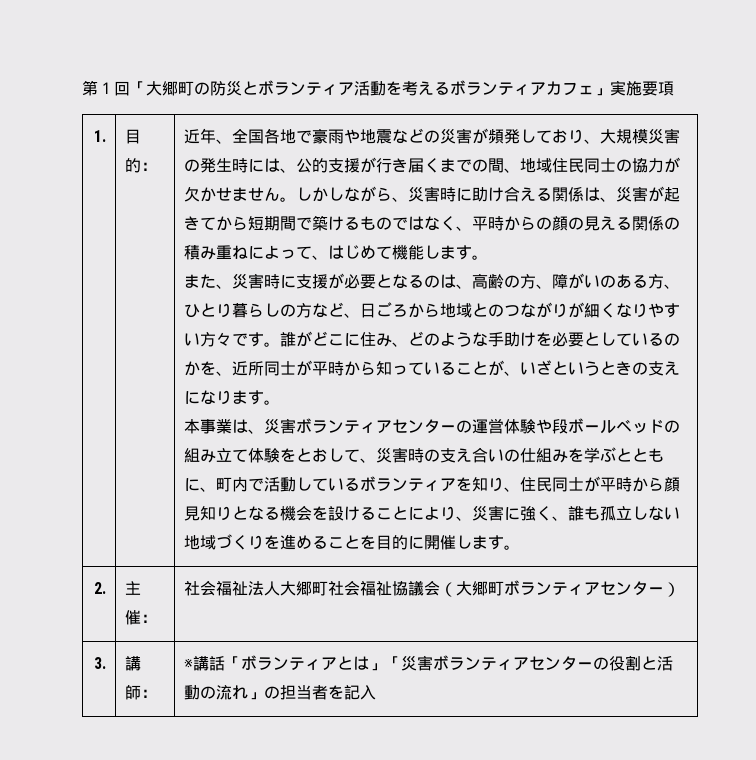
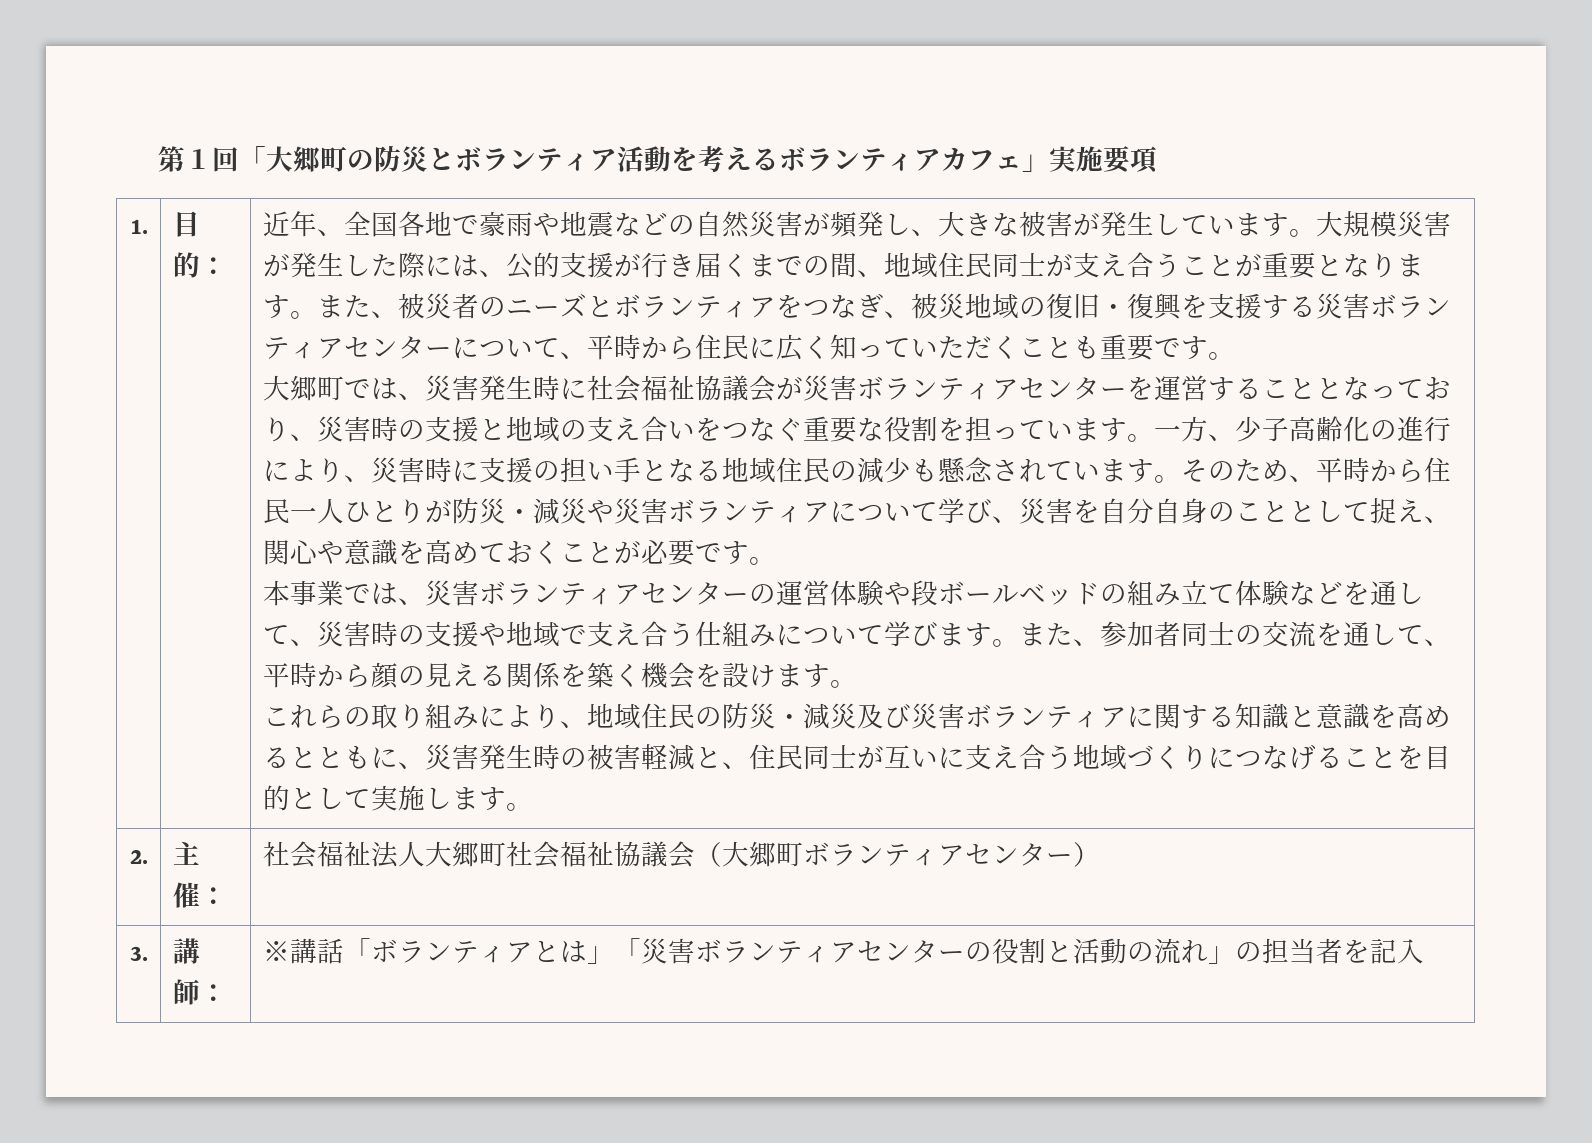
(441, 136) none -> [694,211,749,238] 自然
[536,128,681,144] [184,158,249,173] ており、大規模災害の発生時 -> [910,211,1451,237] [262,252,425,278] 、大きな被害が発生しています。大規模災害が発生した際
[616,157,681,173] [184,186,681,202] [184,215,681,231] [184,244,489,260] [184,273,681,289] [184,302,681,318] [184,331,681,347] [184,360,681,376] [184,390,249,405] の協力が欠かせません。しかしながら、災害時に助け合える関係は、災害が起きてから短期間で築けるものではなく、平時からの顔の見える関係の積み重ねによって、はじめて機能します。 // また、災害時に支援が必要となるのは、高齢の方、障がいのある方、ひとり暮らしの方など、日ごろから地域とのつながりが細くなりやすい方々です。誰がどこに住み、どのような手助けを必要としているのかを、近所同士が平時から知っていることが、いざというときの支えになりま -> [1045,252,1424,279] [262,293,1451,320] [262,334,1235,361] [262,375,1451,402] [262,416,1451,443] [262,457,1451,483] [262,498,1451,524] [262,539,722,566] が支え合うことが重要となります。また、被災者のニーズとボランティアをつなぎ、被災地域の復旧・復興を支援する災害ボランティアセンターについて、平時から住民に広く知っていただくことも重要です。 // 大郷町では、災害発生時に社会福祉協議会が災害ボランティアセンターを運営することとなっており、災害時の支援と地域の支え合いをつなぐ重要な役割を担っています。一方、少子高齢化の進行により、災害時に支援の担い手となる地域住民の減少も懸念されています。そのため、平時から住民一人ひとりが防災・減災や災害ボランティアについて学び、災害を自分自身のこととして捉え、関心や意識を高めておくことが必要で
(233, 426) none -> [343,584,371,603] で
[280,448,329,462] をとお -> [1288,580,1397,606] などを通
[456,447,665,463] [184,476,681,492] [184,505,681,521] え合いの仕組みを学ぶとともに、町内で活動しているボランティアを知り、住民同士が平時から顔見知りとなる機会を設けることにより、災害に強く、誰も孤立しない -> [451,621,1451,647] [262,662,857,689] [262,703,1451,729] [262,744,1073,770] 援や地域で支え合う仕組みについて学びます。また、参加者同士の交流を通して、平時から顔の見える関係を築く機会を設けます。 // これらの取り組みにより、地域住民の防災・減災及び災害ボランティアに関する知識と意識を高めるとともに、災害発生時の被害軽減と、住民同士が互いに支え合う
[264,534,313,550] を進め -> [1207,744,1316,770] につなげ
[408,535,457,550] に開催 -> [289,785,425,811] として実施

